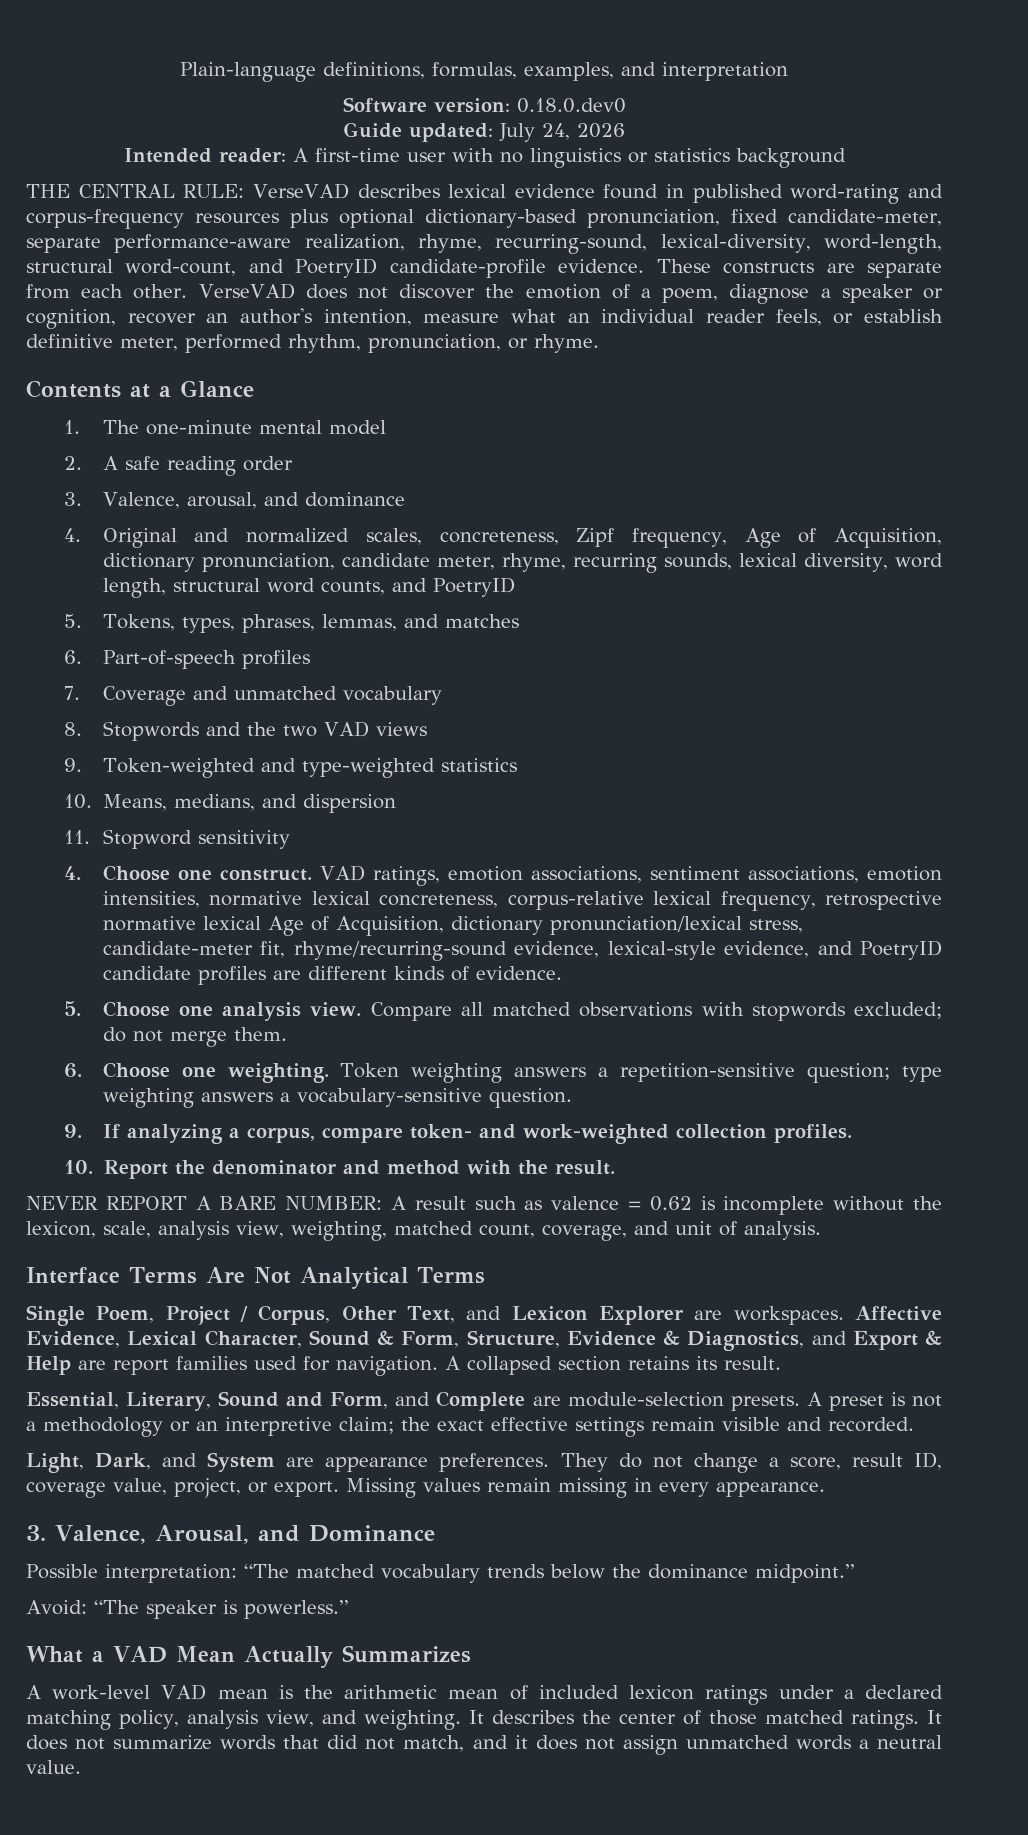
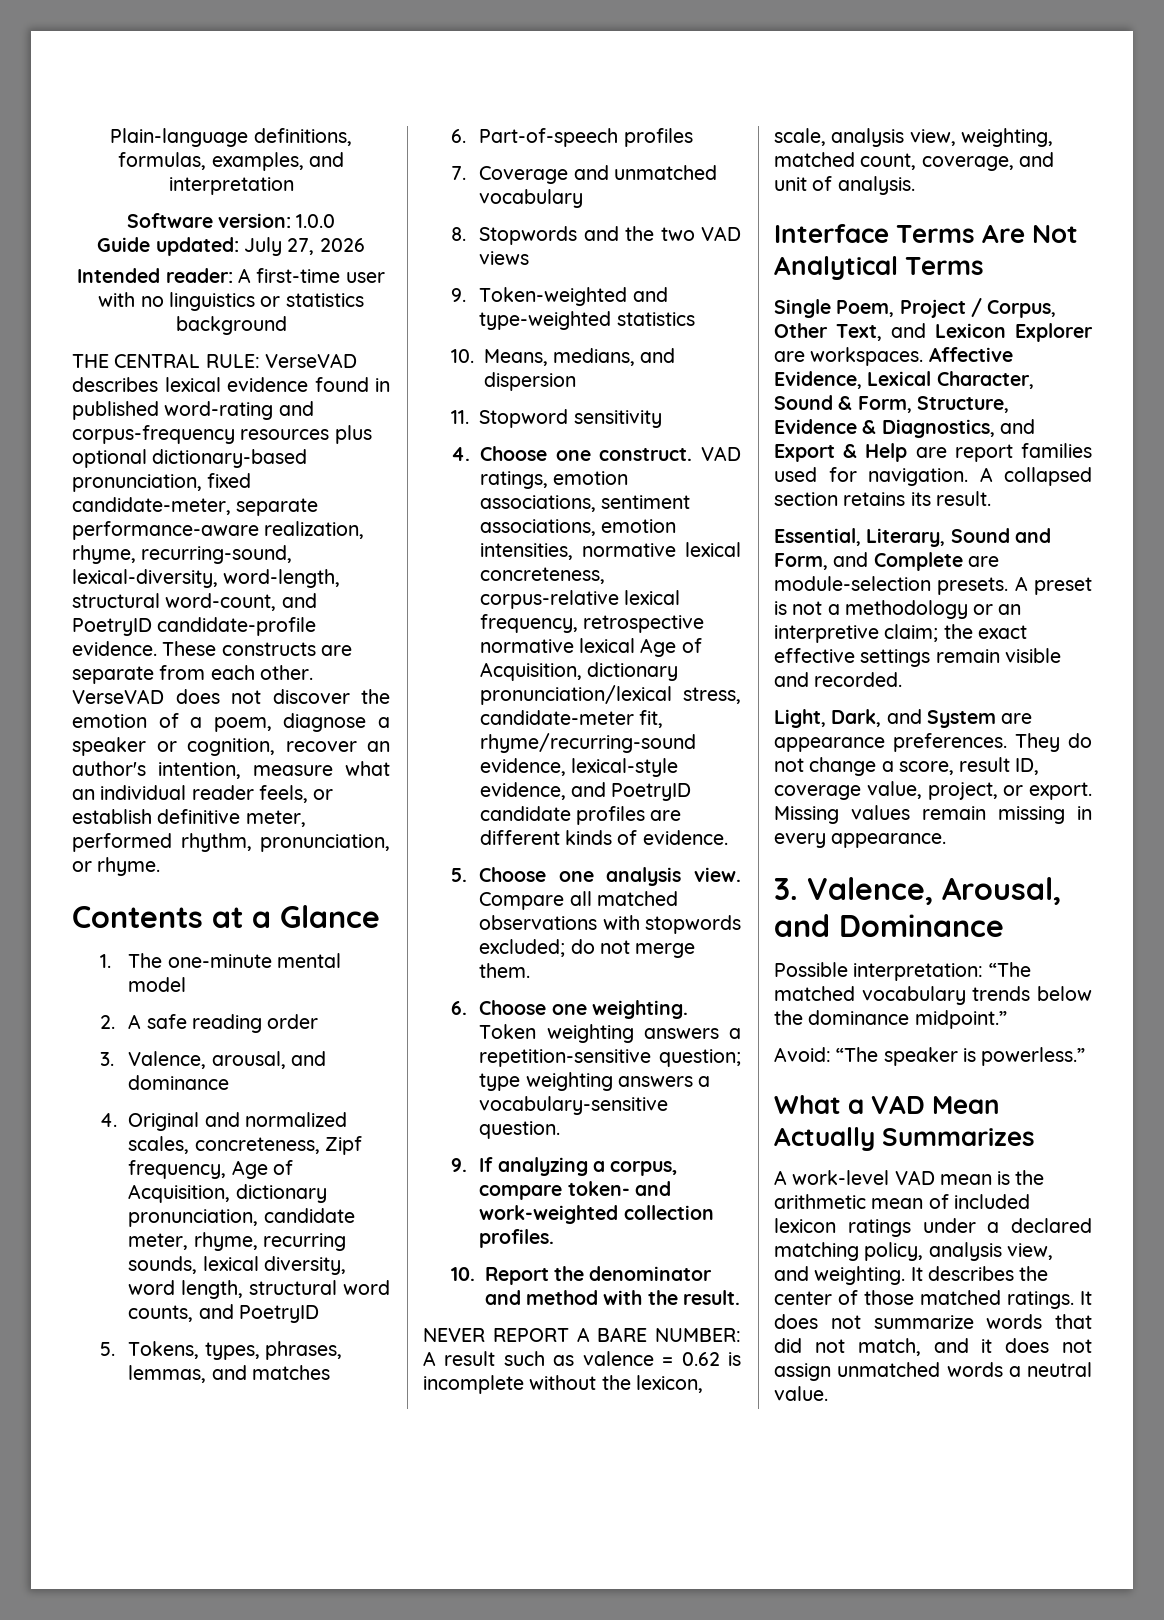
[516,98,626,113] 0.18.0.dev0 -> [296,214,336,228] 1.0.0
[542,123,570,140] 24, -> [287,238,315,255] 27,

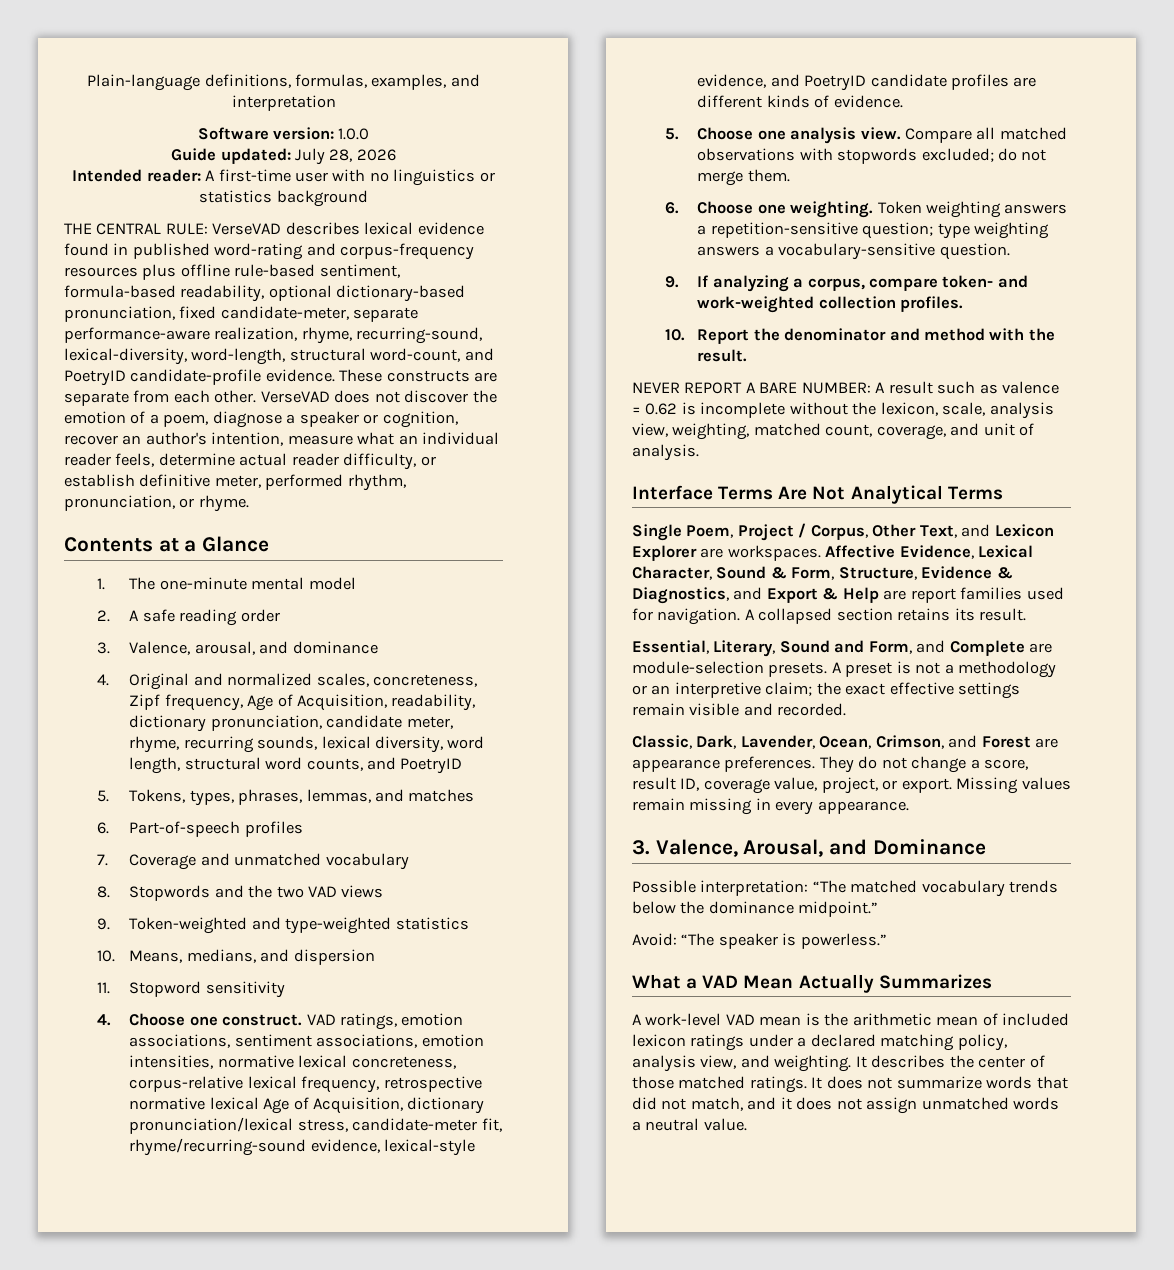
[287,238,315,255] 27, -> [329,149,353,162] 28,
(372, 434) none -> [180,264,400,278] [64,285,265,302] offline rule-based sentiment, formula-based readability,
(308, 794) none -> [158,453,417,470] determine actual reader difficulty,
(231, 1193) none -> [391,694,476,711] readability,
[774,709,996,728] Light, Dark, and System -> [632,735,1031,749] Classic, Dark, Lavender, Ocean, Crimson, and Forest

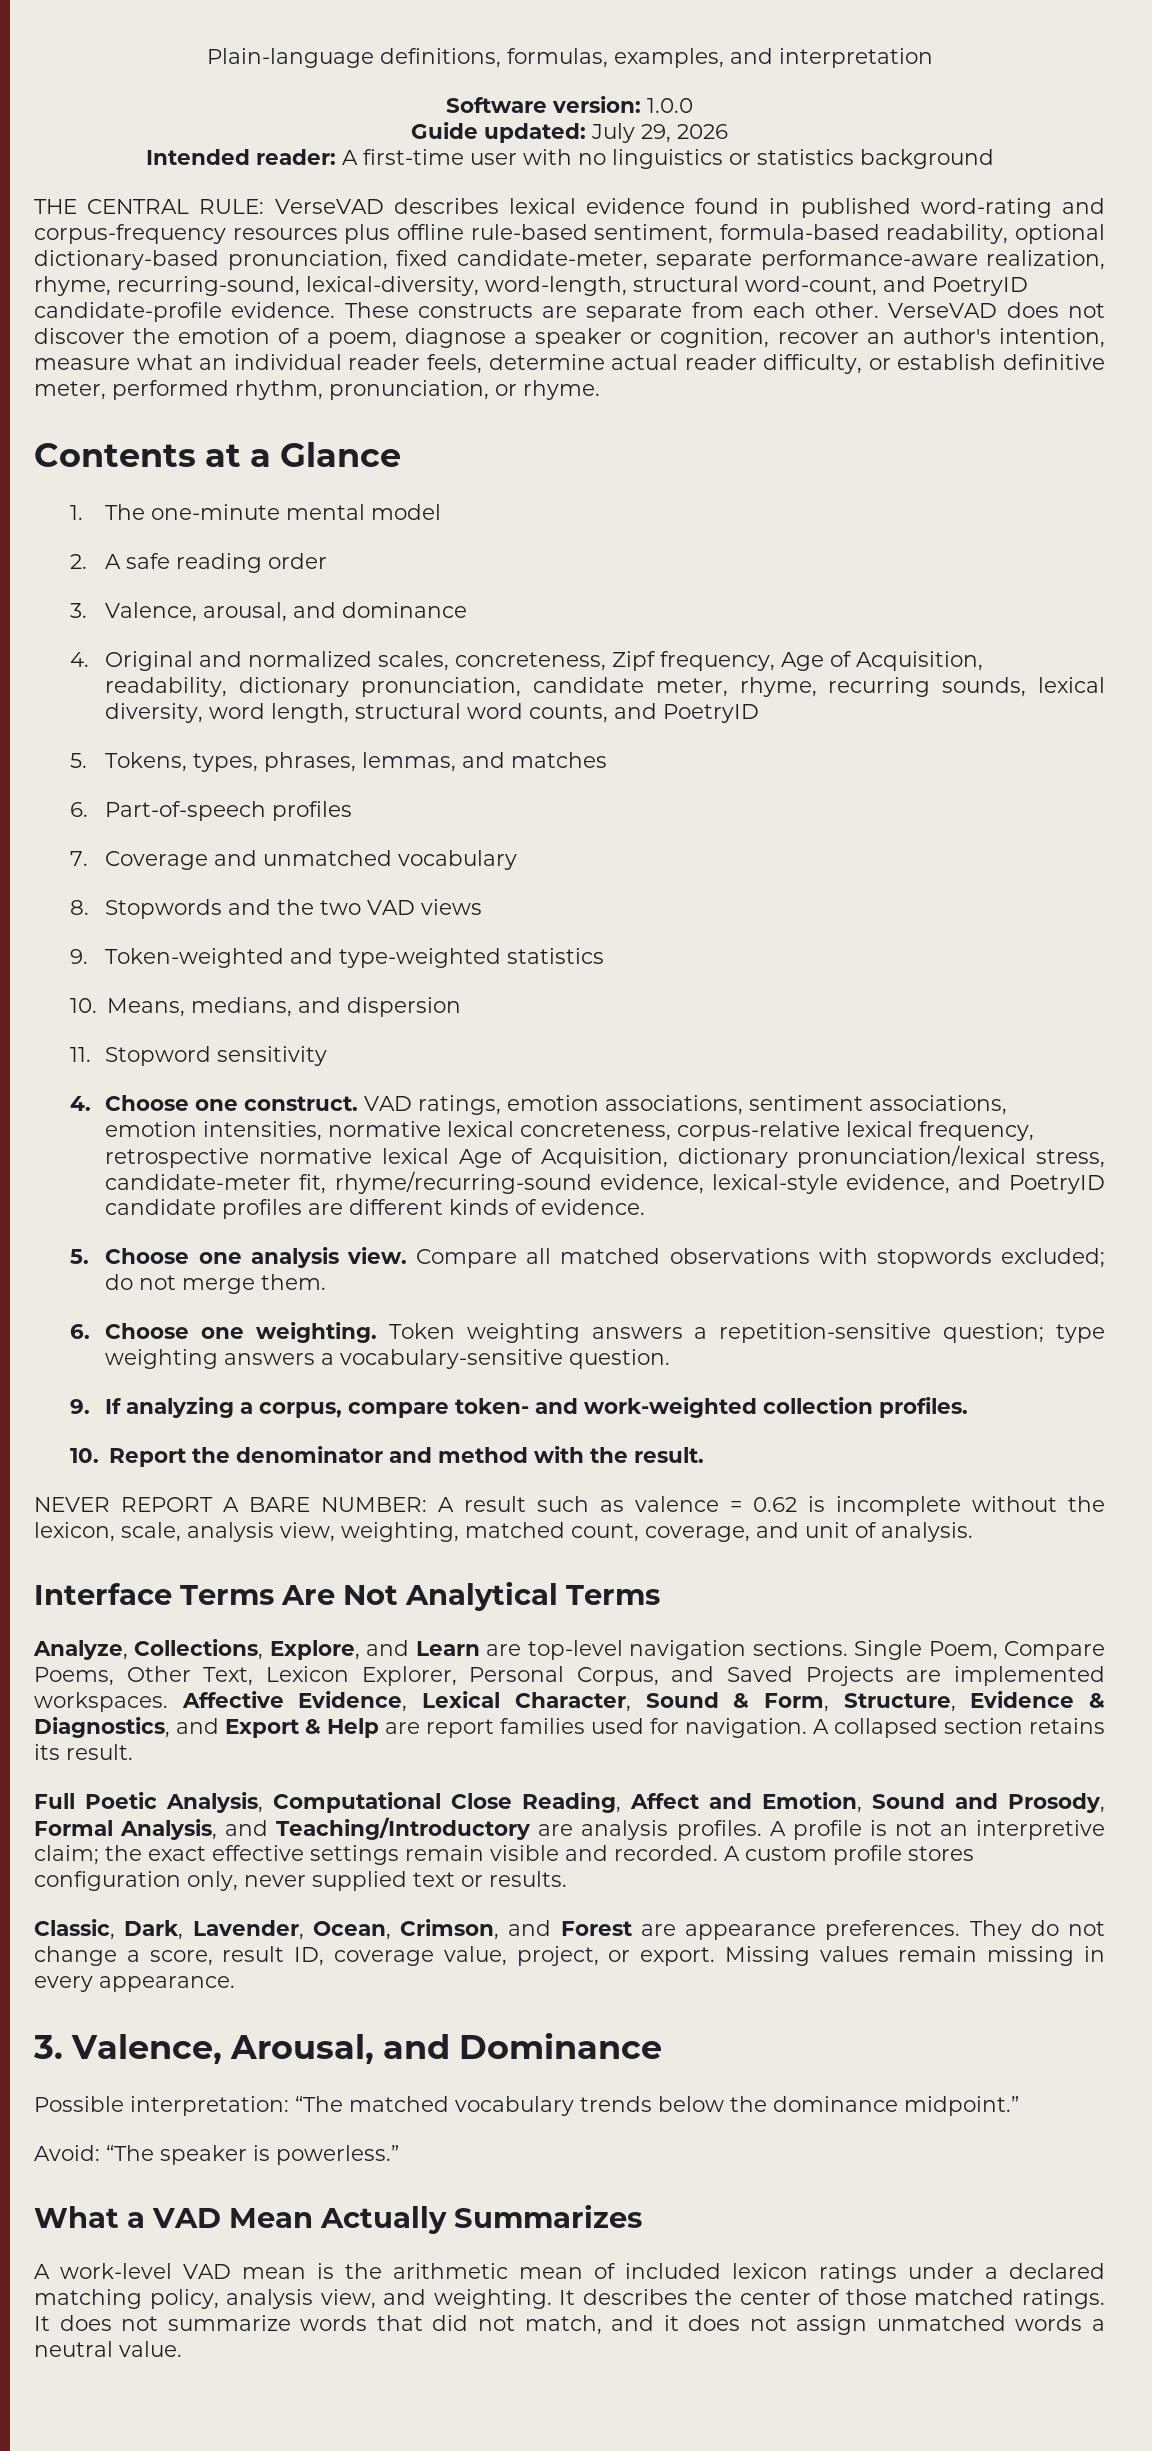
[329,149,353,162] 28, -> [641,124,671,143] 29,
[632,523,1054,541] [632,545,724,561] Single Poem, Project / Corpus, Other Text, and Lexicon Explorer are -> [33,1639,1105,1660] [34,1666,1105,1686] Analyze, Collections, Explore, and Learn are top-level navigation sections. Single Poem, Compare Poems, Other Text, Lexicon Explorer, Personal Corpus, and Saved Projects are implemented
[632,640,1053,657] [632,661,1057,678] [632,685,647,695] Essential, Literary, Sound and Form, and Complete are module-selection presets. A preset is not a methodology or -> [34,1792,1105,1813] [34,1817,932,1840] Full Poetic Analysis, Computational Close Reading, Affect and Emotion, Sound and Prosody, Formal Analysis, and Teaching/Introductory are analysis profiles. A profile is not
(847, 709) none -> [724,1845,974,1865] [34,1871,567,1891] A custom profile stores configuration only, never supplied text or results.

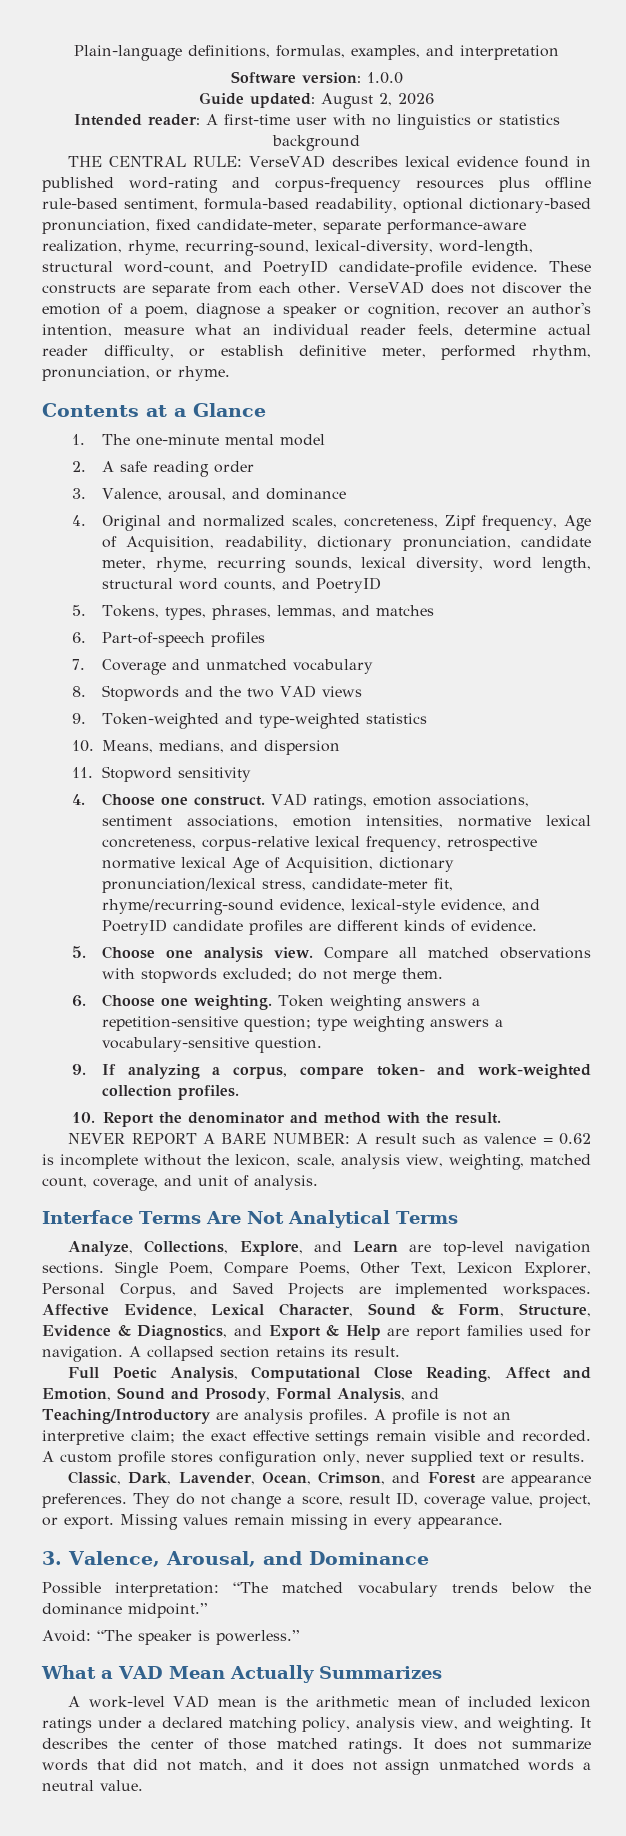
[591,123,671,143] July 29, -> [321,93,392,109] August 2,

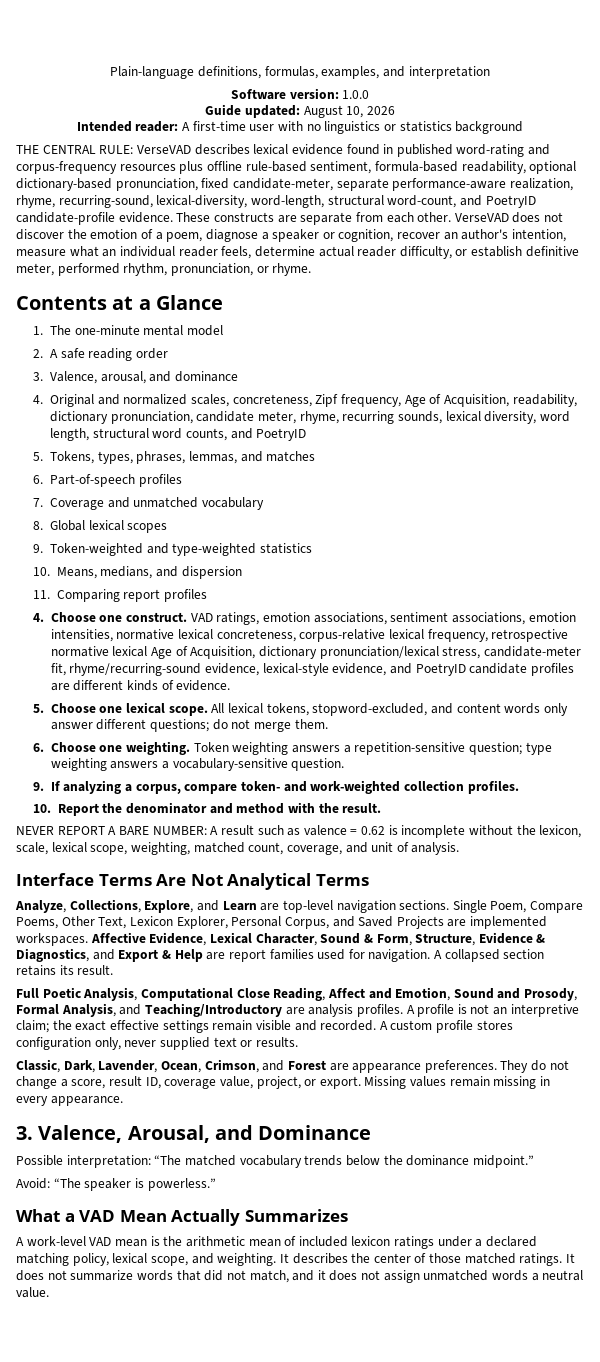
[379,93,392,106] 2, -> [346,106,364,118] 10,
[101,685,362,701] Stopwords and the two VAD views -> [50,520,168,533] Global lexical scopes
[101,766,251,782] Stopword sensitivity -> [56,589,208,602] Comparing report profiles
[203,947,591,962] [101,968,292,983] analysis view. Compare all matched observations with stopwords excluded; -> [126,702,568,716] [50,719,210,732] lexical scope. All lexical tokens, stopword-excluded, and content words only answer different questions;
[340,1154,443,1169] analysis view, -> [51,842,128,855] lexical scope,
[356,1717,459,1732] analysis view, -> [112,1253,188,1266] lexical scope,

